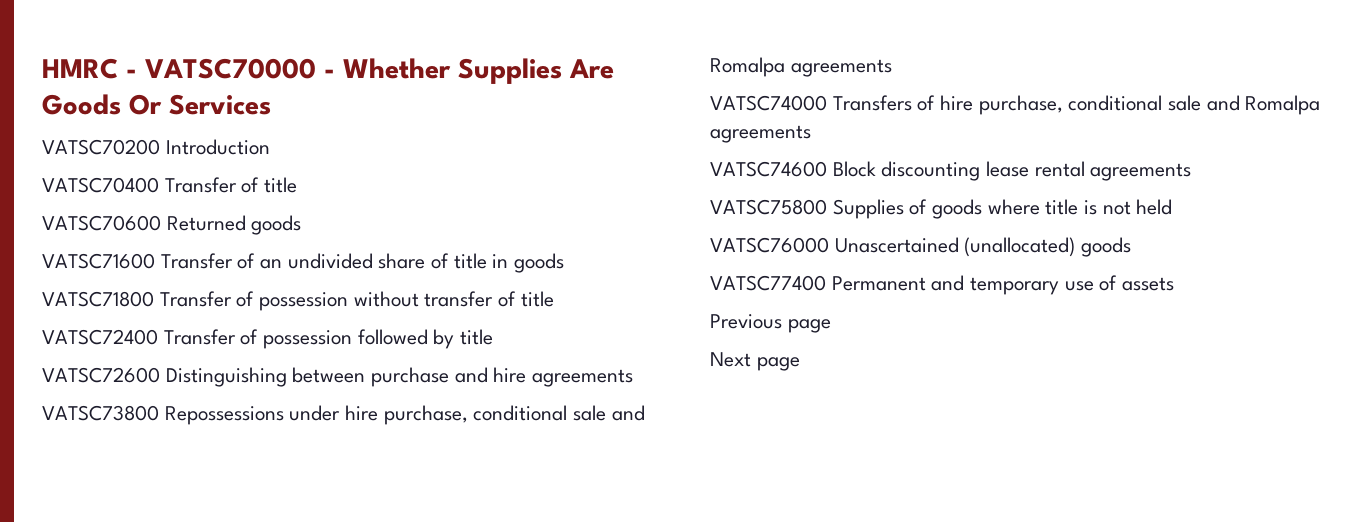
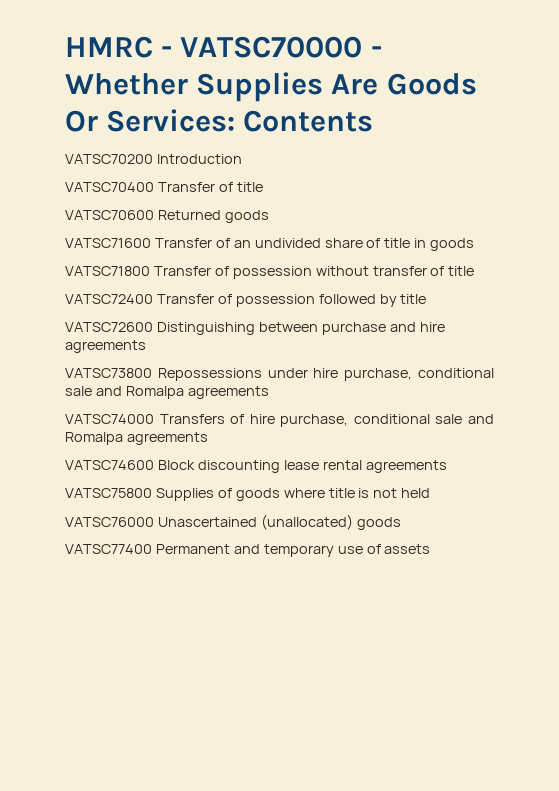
[169,94,271,115] Services -> [106,109,374,132] Services: Contents
[710,314,831,333] [710,352,800,371] // Previous page // Next page -> (431, 549) none

